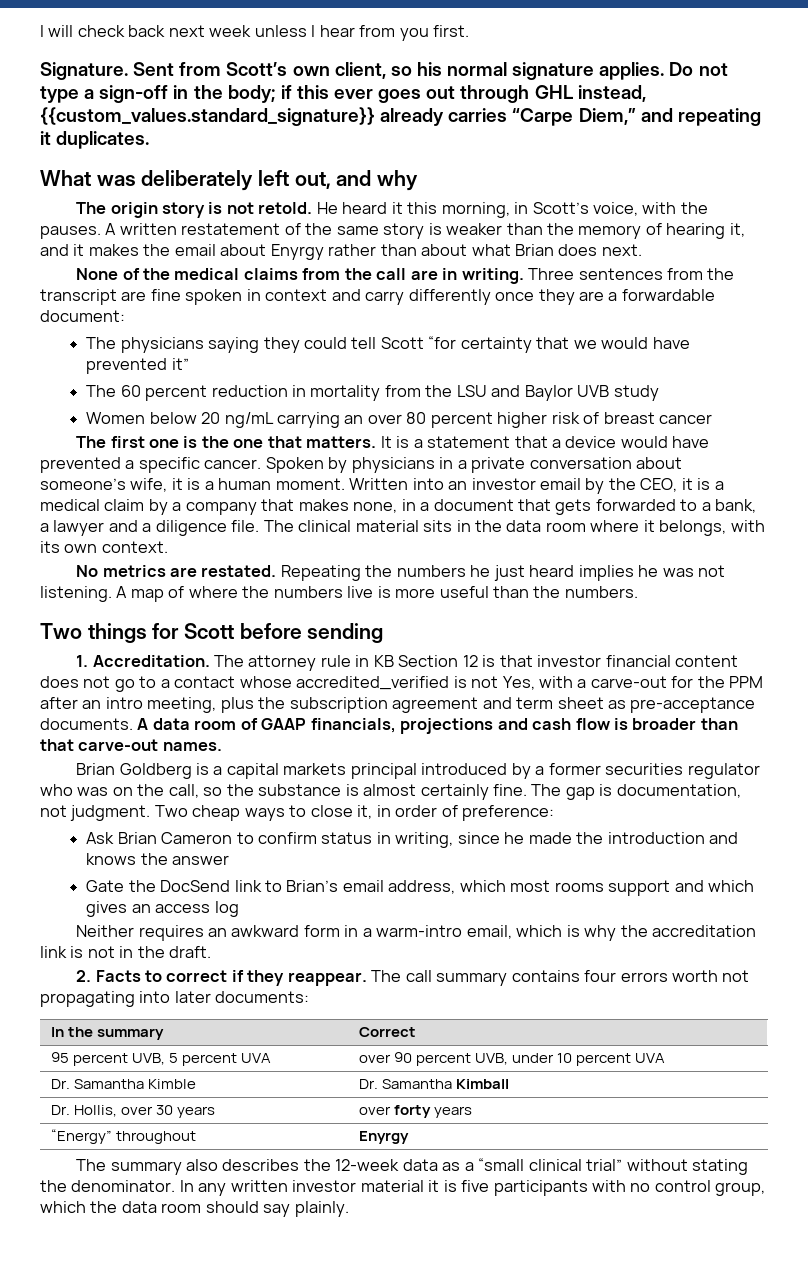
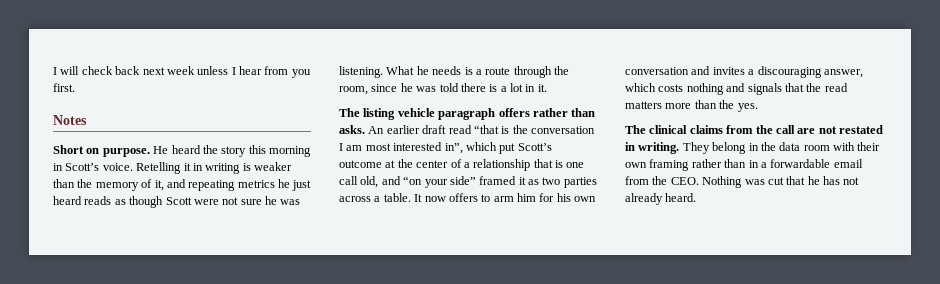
[40,62,728,80] [40,85,646,103] [40,107,761,126] [40,131,150,149] [40,170,419,191] [76,202,708,218] [40,223,425,239] Signature. Sent from Scott’s own client, so his normal signature applies. Do not type a sign-off in the body; if this ever goes out through GHL instead, {{custom_values.standard_signature}} already carries “Carpe Diem,” and repeating it duplicates. // What was deliberately left out, and why // The origin story is not retold. He heard it this morning, in Scott’s voice, with the pauses. A written restatement of the same story -> [53,115,87,125] [53,145,311,157] [53,162,241,174] Notes // Short on purpose. He heard the story this morning in Scott’s voice. Retelling it in writing
[666,223,726,239] hearing -> (153, 183) none
[73,244,642,260] [76,268,240,280] it makes the email about Enyrgy rather than about what Brian does next. // None of the medical -> [188,179,312,191] [53,196,301,208] [339,66,569,78] [339,83,547,95] [339,108,596,120] [339,125,595,134] [339,142,552,154] [339,159,585,171] [339,176,597,188] [339,193,597,202] [625,66,863,78] [625,83,848,95] [625,100,758,112] [625,125,688,134] repeating metrics he just heard reads as though Scott were not sure he was listening. What he needs is a route through the room, since he was told there is a lot in it. // The listing vehicle paragraph offers rather than asks. An earlier draft read “that is the conversation I am most interested in”, which put Scott’s outcome at the center of a relationship that is one call old, and “on your side” framed it as two parties across a table. It now offers to arm him for his own conversation and invites a discouraging answer, which costs nothing and signals that the read matters more than the yes. // The clinical
[442,268,735,284] [40,289,715,305] [40,310,125,322] [86,336,690,353] [86,358,189,374] [86,385,659,401] [86,412,713,428] [76,436,710,448] [40,457,683,473] [40,478,724,494] [40,499,757,515] [40,520,765,536] [40,541,168,553] [76,565,725,581] [40,586,638,602] [40,623,384,643] [76,655,738,671] [40,676,764,692] [40,697,756,713] [40,718,738,734] [40,739,222,751] [76,763,760,779] [40,784,741,800] [40,805,555,821] [86,832,739,848] [86,853,230,865] [86,880,755,896] [86,901,239,917] [76,925,756,941] [40,946,212,958] [76,970,750,986] [40,991,310,1007] [50,1027,164,1040] [358,1027,416,1037] [50,1052,271,1066] [358,1052,665,1066] [50,1079,196,1089] [358,1079,509,1089] [50,1105,215,1118] [358,1105,472,1118] [50,1129,196,1144] [358,1131,409,1144] [76,1158,748,1175] [40,1180,766,1196] [40,1201,349,1217] in writing. Three sentences from the transcript are fine spoken in context and carry differently once they are a forwardable document: // The physicians saying they could tell Scott “for certainty that we would have prevented it” // The 60 percent reduction in mortality from the LSU and Baylor UVB study // Women below 20 ng/mL carrying an over 80 percent higher risk of breast cancer // The first one is the one that matters. It is a statement that a device would have prevented a specific cancer. Spoken by physicians in a private conversation about someone’s wife, it is a human moment. Written into an investor email by the CEO, it is a medical claim by a company that makes none, in a document that gets forwarded to a bank, a lawyer and a diligence file. The clinical material sits in the data room where it belongs, with its own context. // No metrics are restated. Repeating the numbers he just heard implies he was not listening. A map of where the numbers live is more useful than the numbers. // Two things for Scott before sending // 1. Accreditation. The attorney rule in KB Section 12 is that investor financial content does not go to a contact whose accredited_verified is not Yes, with a carve-out for the PPM after an intro meeting, plus the subscription agreement and term sheet as pre-acceptance documents. A data room of GAAP financials, projections and cash flow is broader than that carve-out names. // Brian Goldberg is a capital markets principal introduced by a former securities regulator who was on the call, so the substance is almost certainly fine. The gap is documentation, not judgment. Two cheap ways to close it, in order of preference: // Ask Brian Cameron to confirm status in writing, since he made the introduction and knows the answer // Gate the DocSend link to Brian’s email address, which most rooms support and which gives an access log // Neither requires an awkward form in a warm-intro email, which is why the accreditation link is not in the draft. // 2. Facts to correct if they reappear. The call summary contains four errors worth not propagating into later documents: // In the summary | Correct // 95 percent UVB, 5 percent UVA | over 90 percent UVB, under 10 percent UVA // Dr. Samantha Kimble | Dr. Samantha Kimball // Dr. Hollis, over 30 years | over forty years // “Energy” throughout | Enyrgy // The summary also describes the 12-week data as a “small clinical trial” without stating the denominator. In any written investor material it is five participants with no control group, which the data room should say plainly. -> [818,125,883,134] [625,142,881,154] [625,159,863,171] [625,176,860,188] [625,193,697,205] not restated in writing. They belong in the data room with their own framing rather than in a forwardable email from the CEO. Nothing was cut that he has not already heard.

